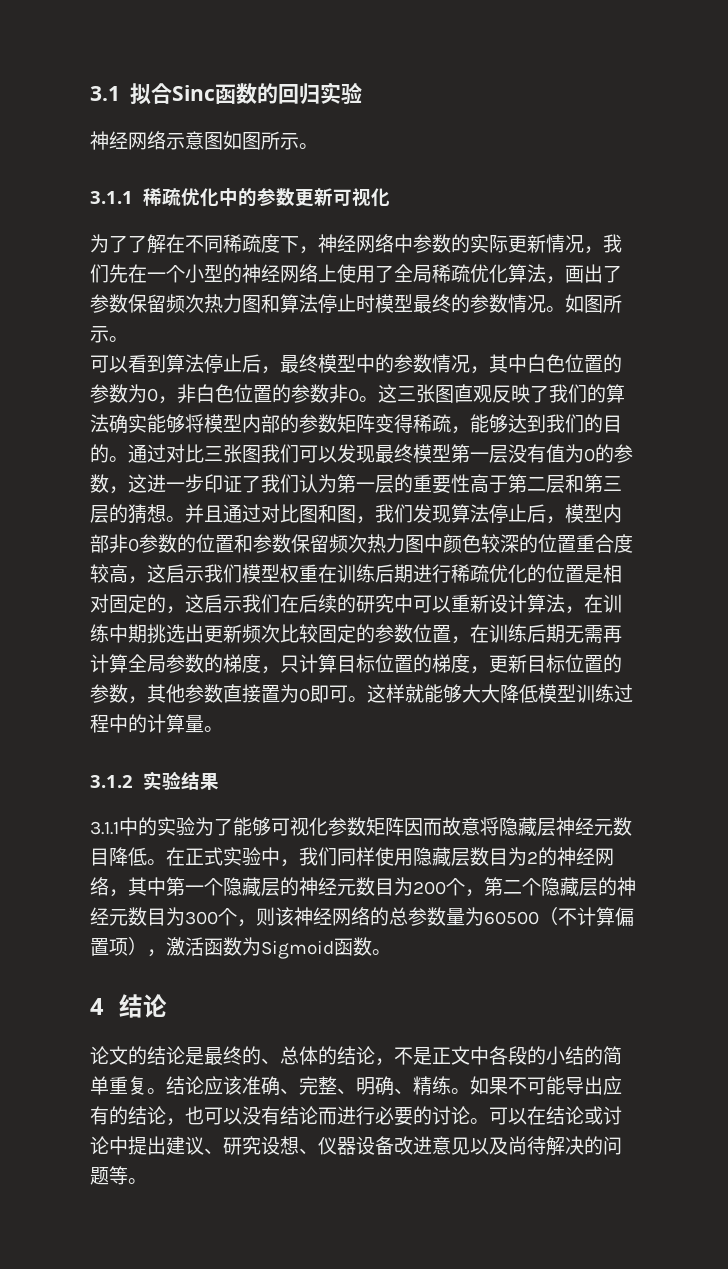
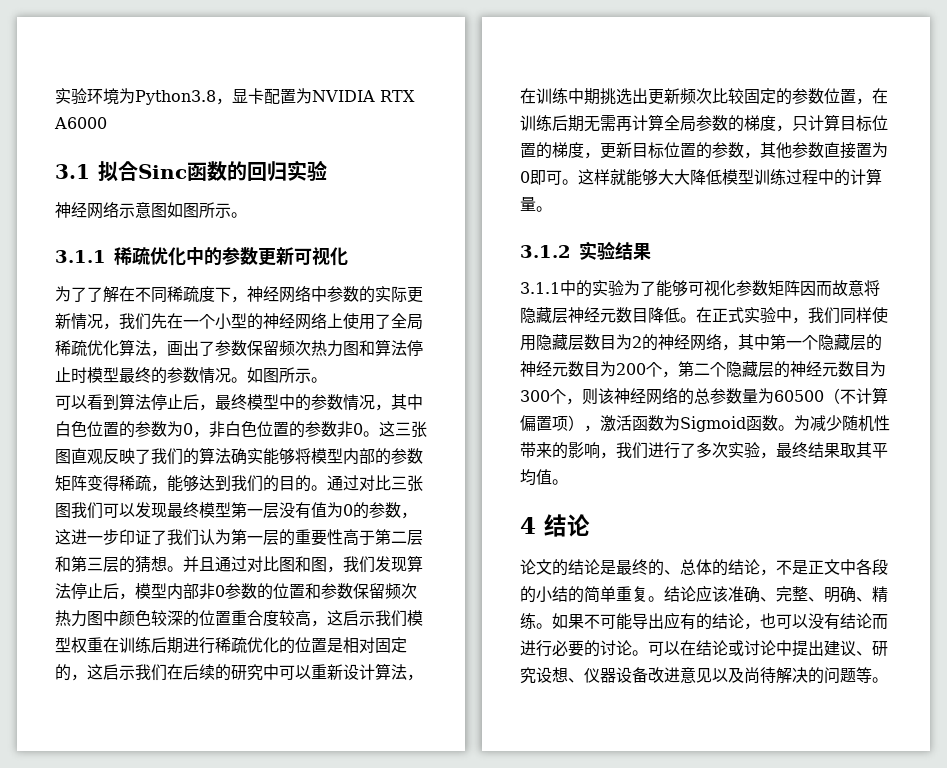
(90, 93) none -> [55,88,415,105] [54,117,107,129] 实验环境为Python3.8，显卡配置为NVIDIA RTX A6000 //
(391, 952) none -> [794,415,890,432] [520,442,888,459] [520,469,568,486] 为减少随机性带来的影响，我们进行了多次实验，最终结果取其平均值。

